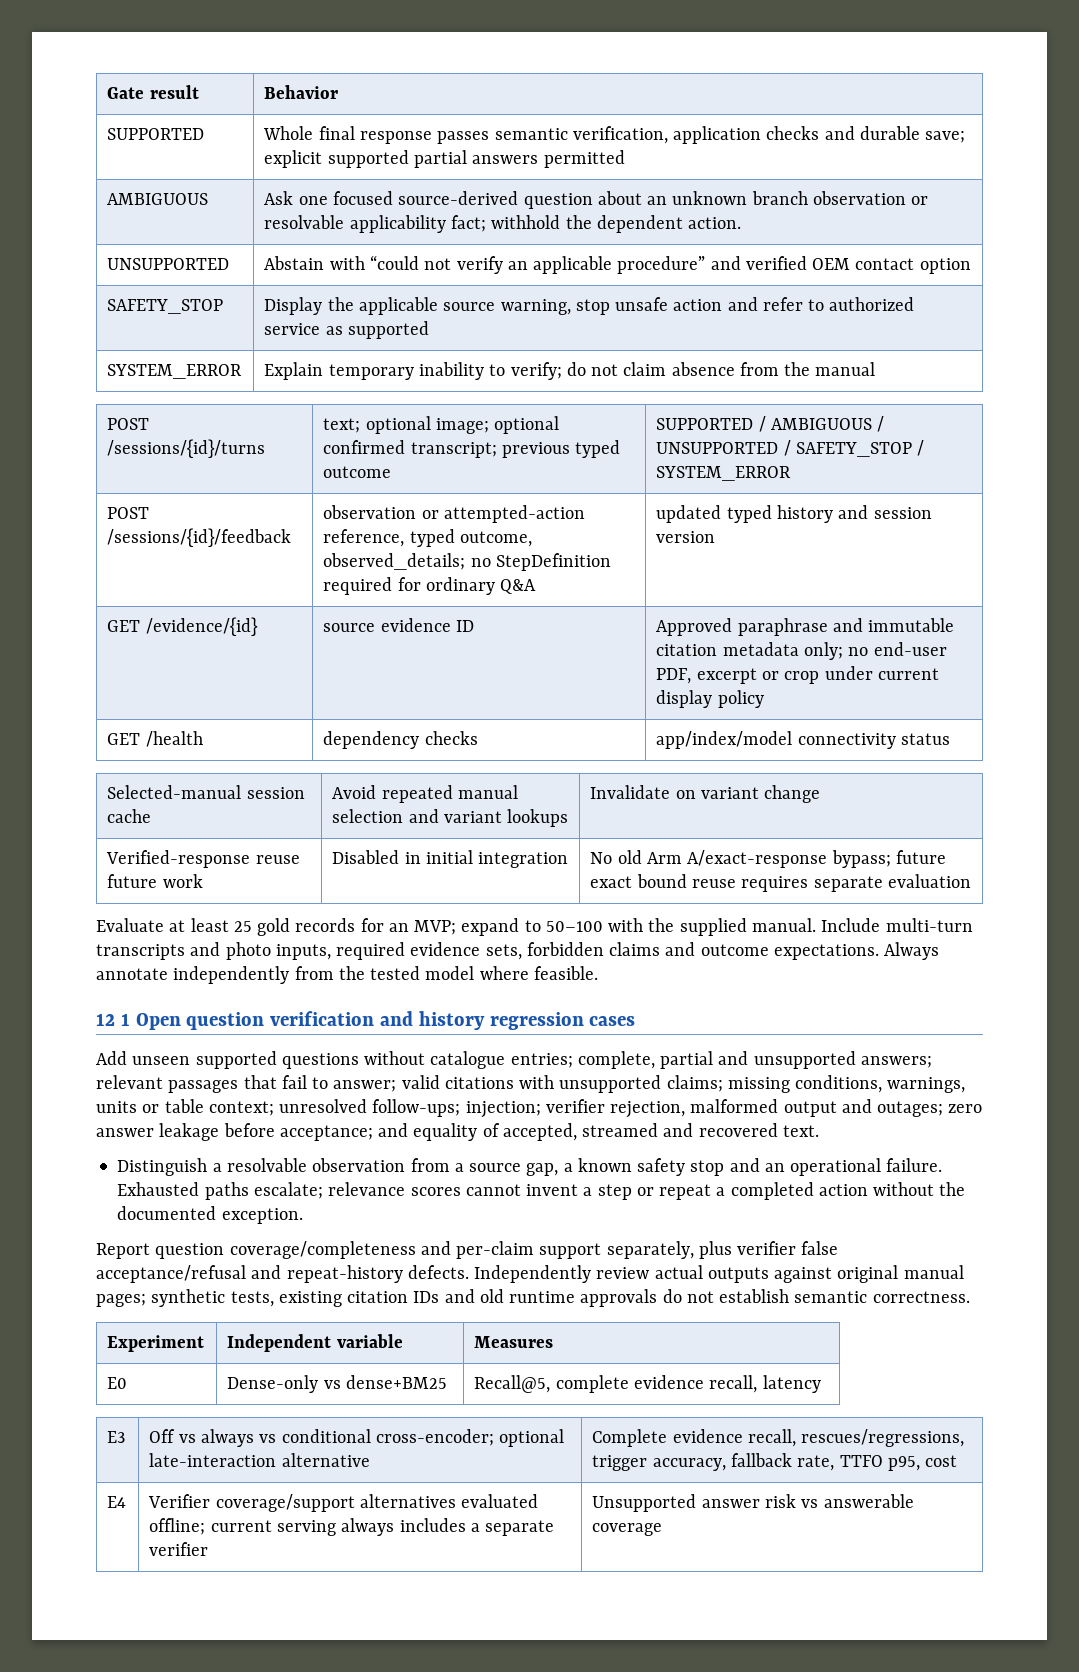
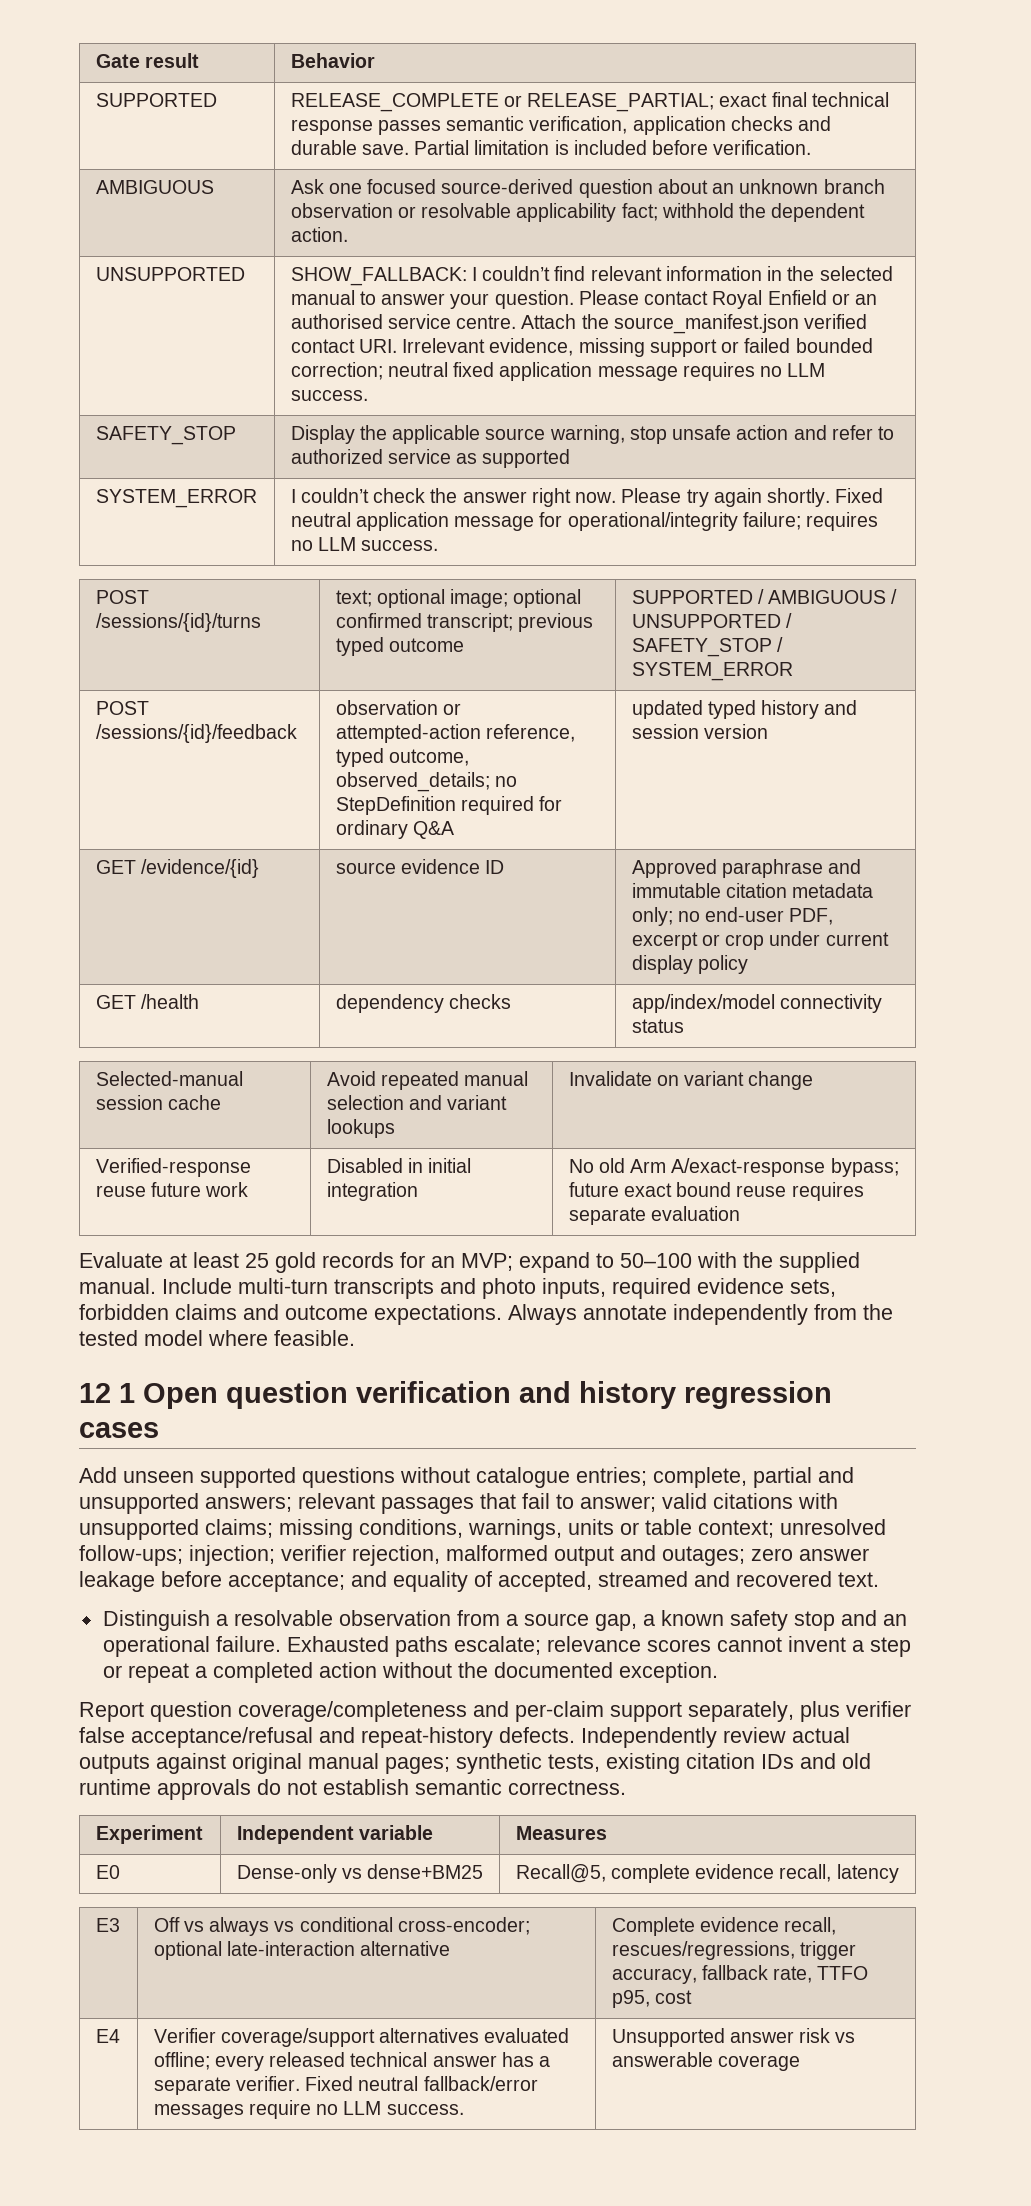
[263,126,355,140] Whole final -> [290,92,889,112] RELEASE_COMPLETE or RELEASE_PARTIAL; exact final technical
[925,131,966,143] [264,150,625,168] save; explicit supported partial answers permitted -> [361,140,812,155] save. Partial limitation is included before verification.
[264,255,971,274] Abstain with “could not verify an applicable procedure” and verified OEM contact option -> [290,266,893,286] [290,290,878,309] [290,314,868,334] [290,338,873,357] [290,362,826,381] [290,390,368,401] SHOW_FALLBACK: I couldn’t find relevant information in the selected manual to answer your question. Please contact Royal Enfield or an authorised service centre. Attach the source_manifest.json verified contact URI. Irrelevant evidence, missing support or failed bounded correction; neutral fixed application message requires no LLM success.
[264,362,876,380] Explain temporary inability to verify; do not claim absence from the manual -> [290,488,884,507] [290,512,879,531] [290,537,439,551] I couldn’t check the answer right now. Please try again shortly. Fixed neutral application message for operational/integrity failure; requires no LLM success.
[210,1518,555,1536] [149,1542,209,1556] current serving always includes a separate verifier -> [214,2052,551,2071] [153,2076,538,2095] [153,2100,464,2119] every released technical answer has a separate verifier. Fixed neutral fallback/error messages require no LLM success.

